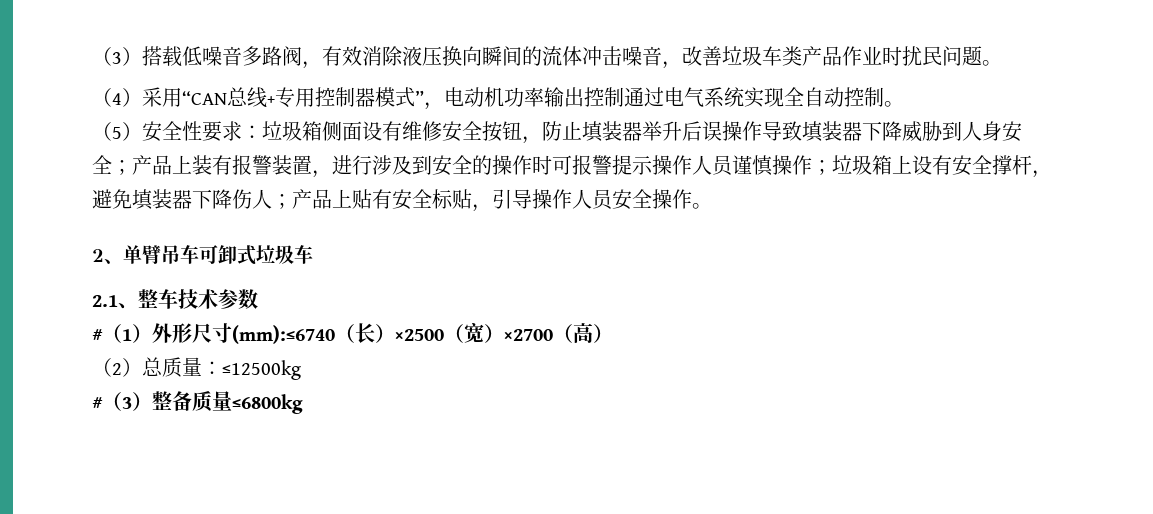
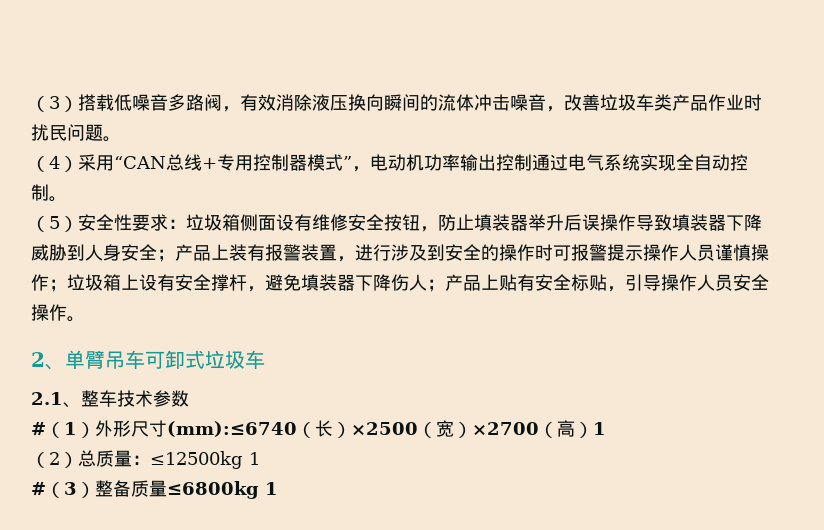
(613, 333) none -> [593,422,606,435] 1
(301, 370) none -> [249,452,260,465] 1
(303, 404) none -> [265,482,278,495] 1

